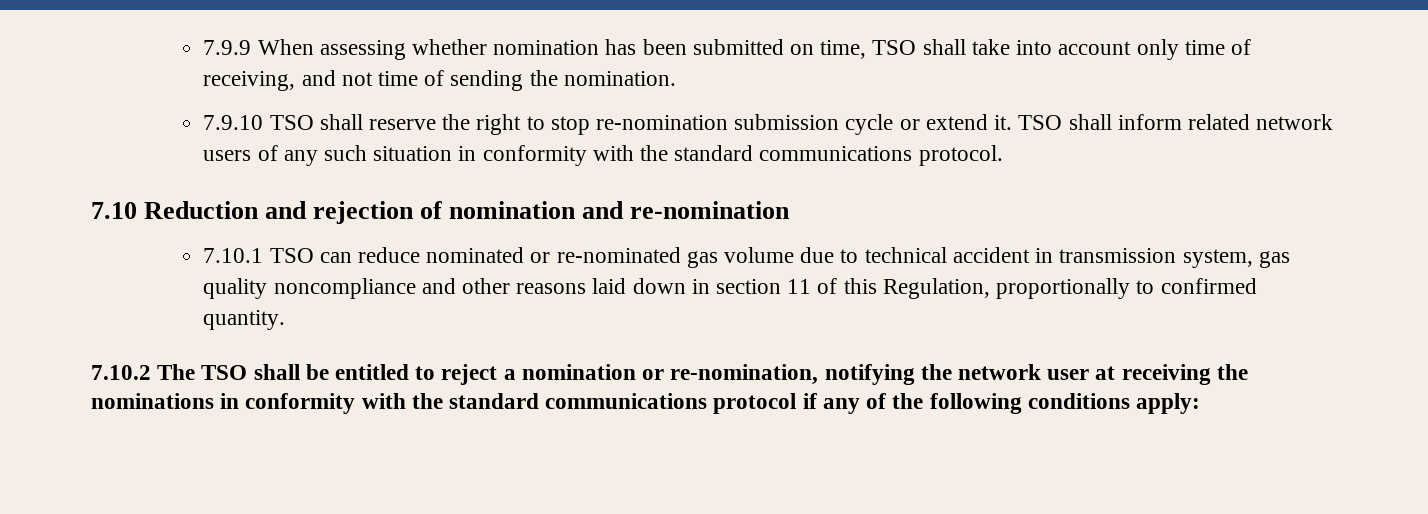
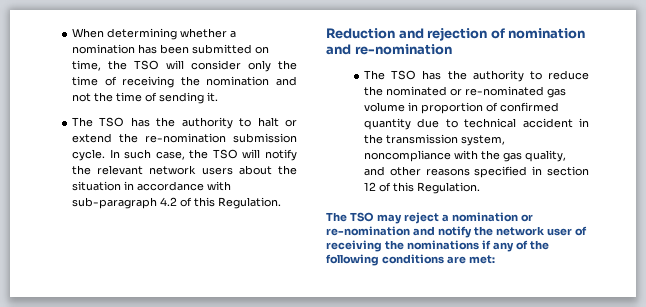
[203,39,488,60] 7.9.9 When assessing whether -> [72,28,237,40] When determining whether a
[872,39,1251,60] [203,71,296,91] TSO shall take into account only time of receiving, -> [108,60,297,72] [72,76,270,88] the TSO will consider only the time of receiving the nomination
(373, 79) none -> [94,92,114,102] the
[529,70,676,86] [203,114,1334,135] [203,145,1003,166] [91,202,137,219] the nomination. // 7.9.10 TSO shall reserve the right to stop re-nomination submission cycle or extend it. TSO shall inform related network users of any such situation in conformity with the standard communications protocol. // 7.10 -> [207,92,219,102] [72,117,297,129] [72,133,297,143] [72,149,297,161] [72,165,297,175] [72,181,232,191] [72,197,282,209] it. // The TSO has the authority to halt or extend the re-nomination submission cycle. In such case, the TSO will notify the relevant network users about the situation in accordance with sub-paragraph 4.2 of this Regulation. //
[203,247,421,263] 7.10.1 TSO can reduce -> [364,70,589,82] [364,86,384,96] The TSO has the authority to reduce the
(795, 255) none -> [408,102,560,114] [364,118,412,130] in proportion of confirmed quantity
(1054, 255) none -> [364,134,384,144] the
[1258,251,1290,268] [203,278,416,299] gas quality noncompliance -> [364,150,567,162] noncompliance with the gas quality,
[592,278,686,294] laid down -> [474,166,528,178] specified
[787,278,1257,299] [203,310,286,330] [91,364,436,380] 11 of this Regulation, proportionally to confirmed quantity. // 7.10.2 The TSO shall be entitled to -> [364,182,481,194] [326,212,402,224] 12 of this Regulation. // The TSO may
[670,364,915,385] re-nomination, notifying -> [326,226,472,238] re-nomination and notify
[1095,366,1116,380] at -> [574,226,587,236] of
[220,393,797,414] in conformity with the standard communications protocol -> (479, 245) none
[1135,393,1200,414] apply: -> [446,255,495,264] are met:

